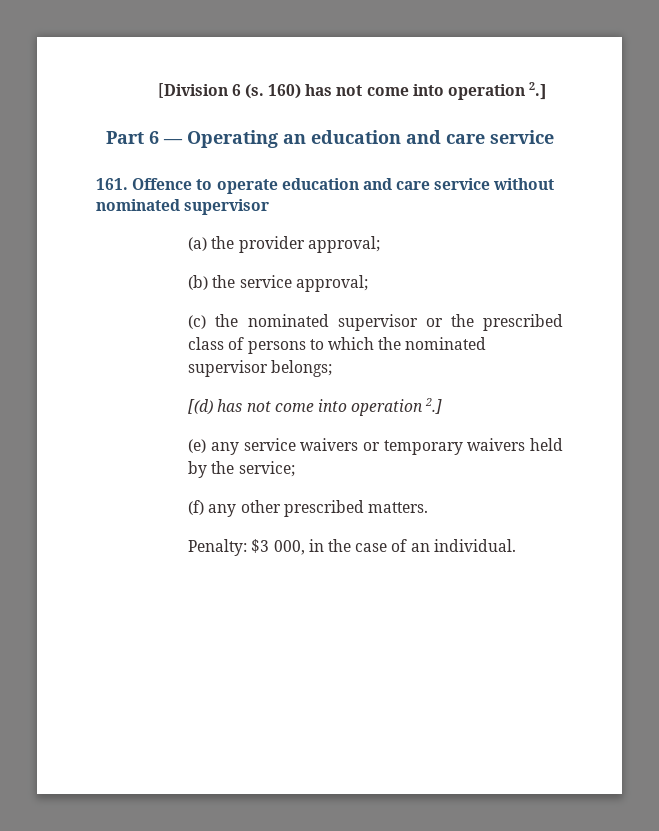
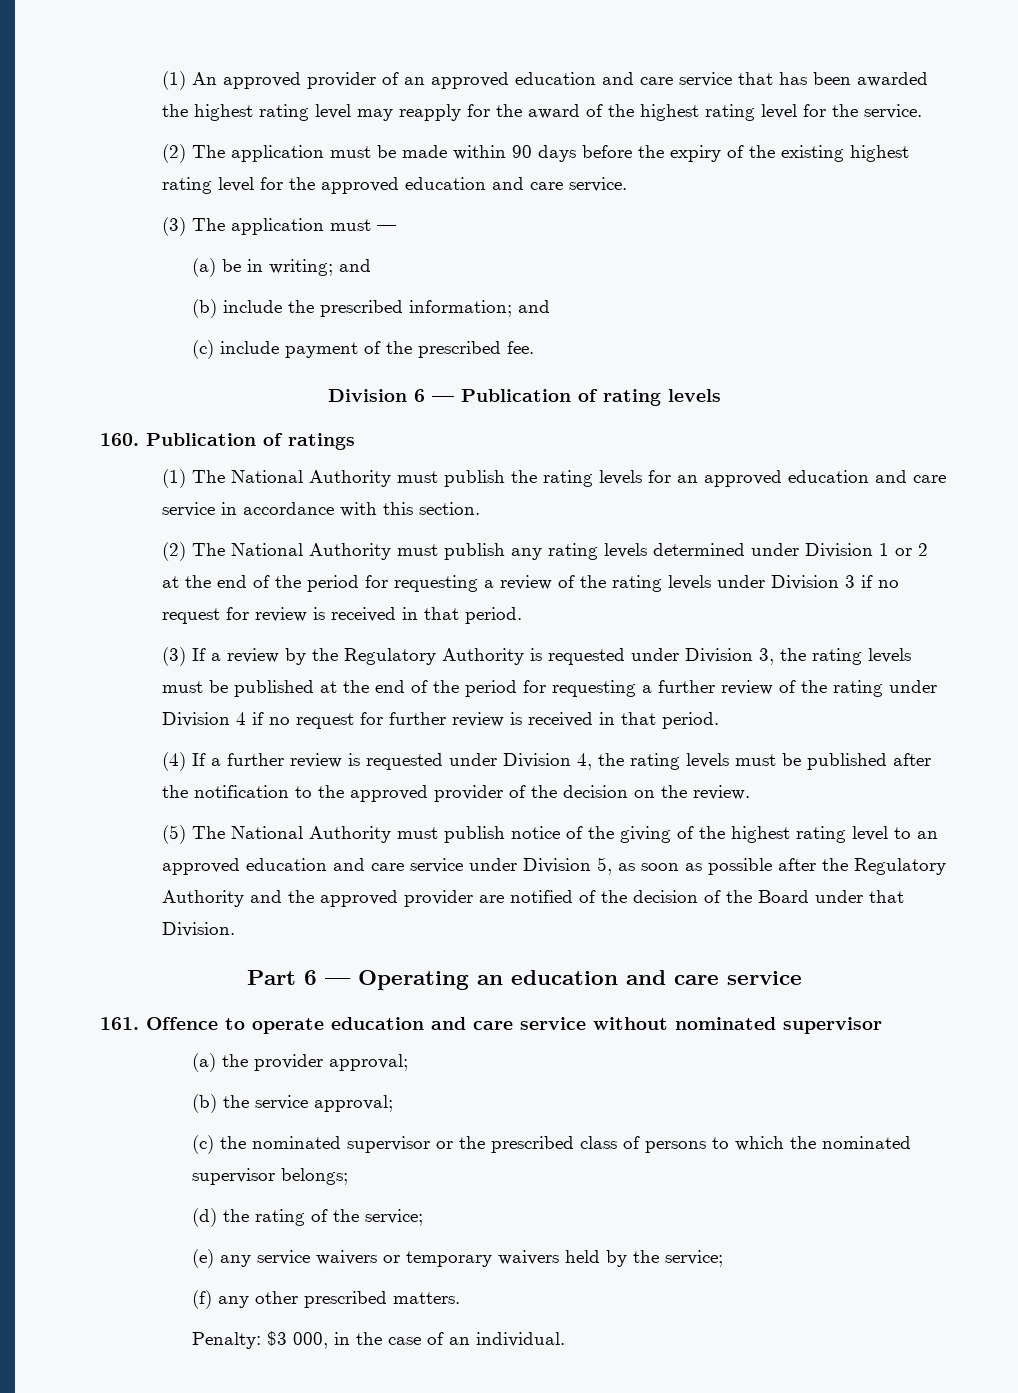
[157,82,547,100] [Division 6 (s. 160) has not come into operation 2.] -> [161,71,928,90] [161,104,922,121] [161,144,909,163] [161,177,627,194] [161,217,396,236] [192,258,372,277] [192,299,551,318] [192,340,535,359] [328,389,721,406] [100,433,355,450] [161,469,946,488] [161,502,480,517] [161,542,928,561] [161,575,899,592] [161,607,522,624] [161,647,911,666] [161,680,937,697] [161,712,719,729] [161,752,931,771] [161,785,750,802] [161,825,938,844] [161,857,946,875] [161,890,904,907] [161,922,235,937] (1) An approved provider of an approved education and care service that has been awarded the highest rating level may reapply for the award of the highest rating level for the service. // (2) The application must be made within 90 days before the expiry of the existing highest rating level for the approved education and care service. // (3) The application must — // (a) be in writing; and // (b) include the prescribed information; and // (c) include payment of the prescribed fee. // Division 6 — Publication of rating levels // 160. Publication of ratings // (1) The National Authority must publish the rating levels for an approved education and care service in accordance with this section. // (2) The National Authority must publish any rating levels determined under Division 1 or 2 at the end of the period for requesting a review of the rating levels under Division 3 if no request for review is received in that period. // (3) If a review by the Regulatory Authority is requested under Division 3, the rating levels must be published at the end of the period for requesting a further review of the rating under Division 4 if no request for further review is received in that period. // (4) If a further review is requested under Division 4, the rating levels must be published after the notification to the approved provider of the decision on the review. // (5) The National Authority must publish notice of the giving of the highest rating level to an approved education and care service under Division 5, as soon as possible after the Regulatory Authority and the approved provider are notified of the decision of the Board under that Division.
[188,398,443,416] [(d) has not come into operation 2.] -> [192,1208,424,1227] (d) the rating of the service;

